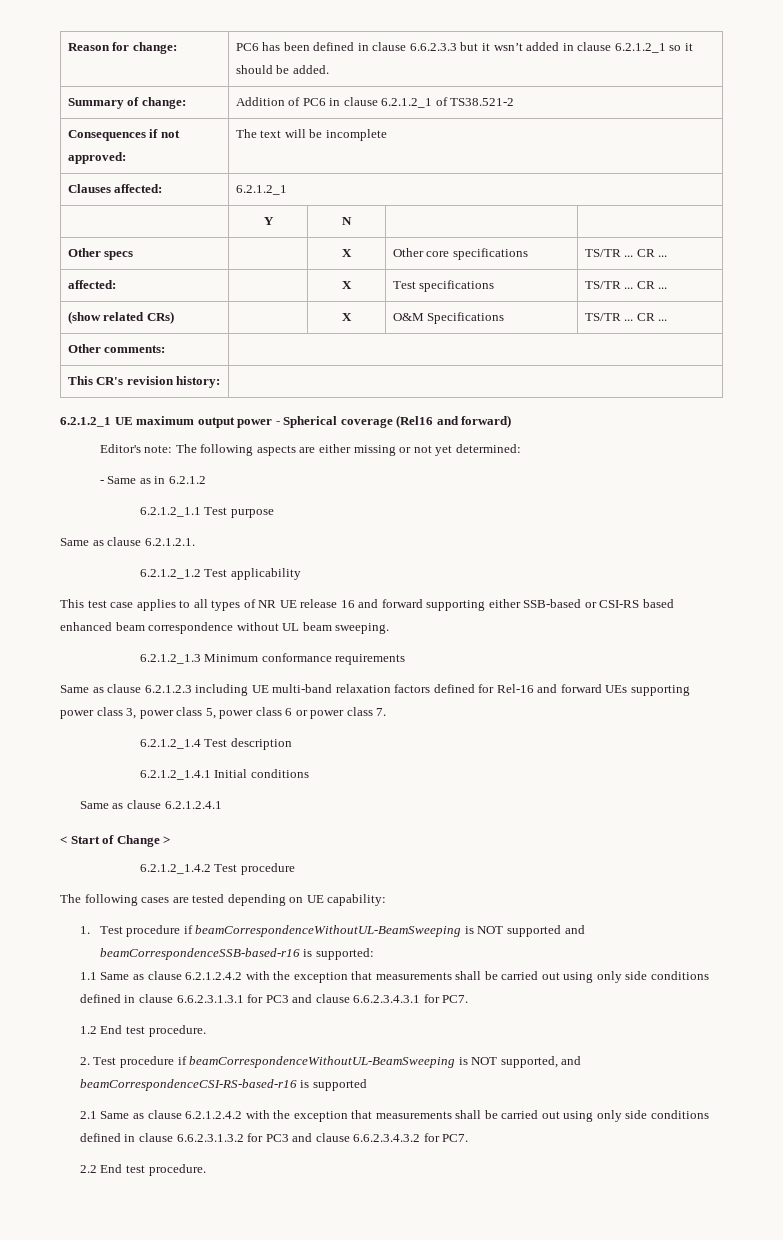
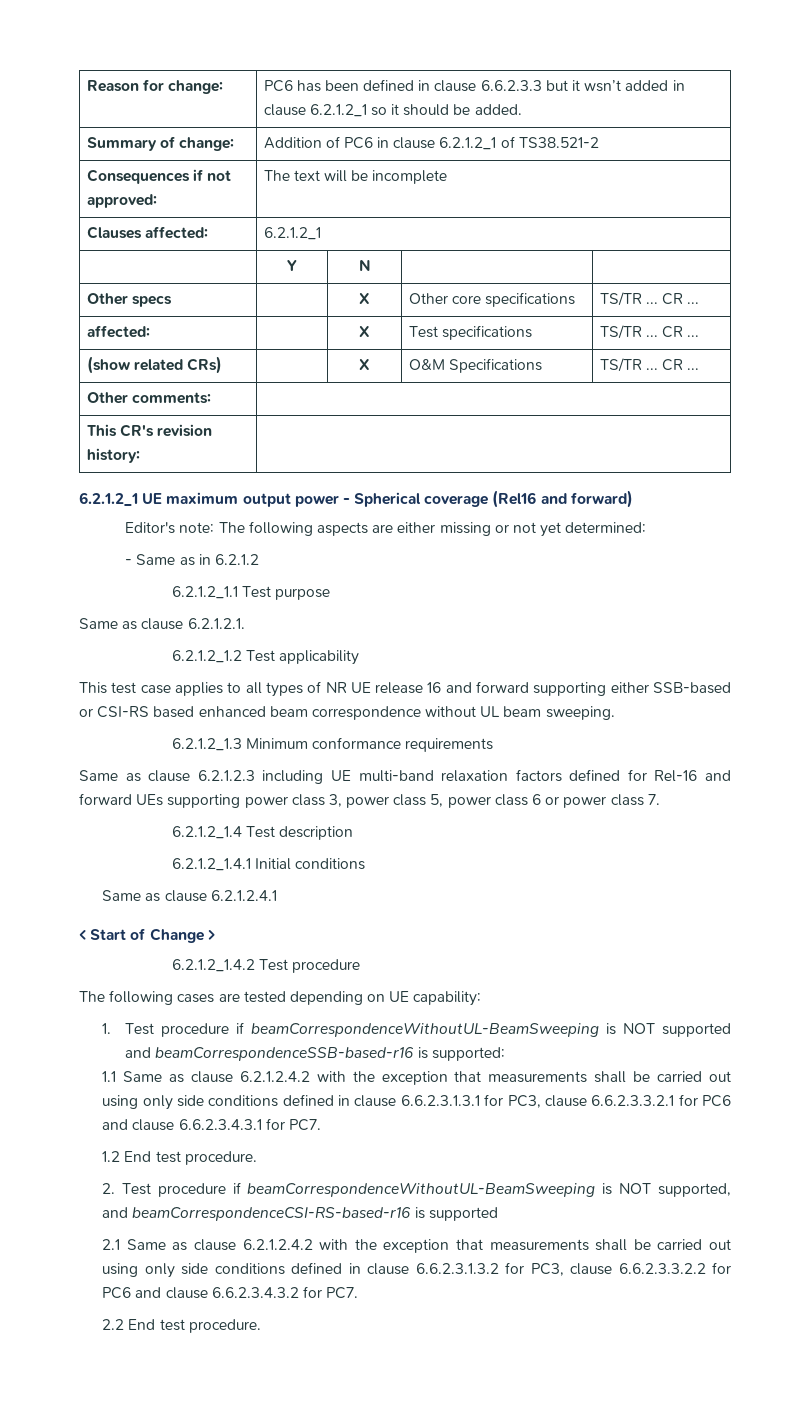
[265,995,289,1003] PC3 -> [507,1094,732,1108] PC3, clause 6.6.2.3.3.2.1 for PC6
[265,1134,289,1142] PC3 -> [530,1262,732,1276] [102,1287,132,1299] PC3, clause 6.6.2.3.3.2.2 for PC6

